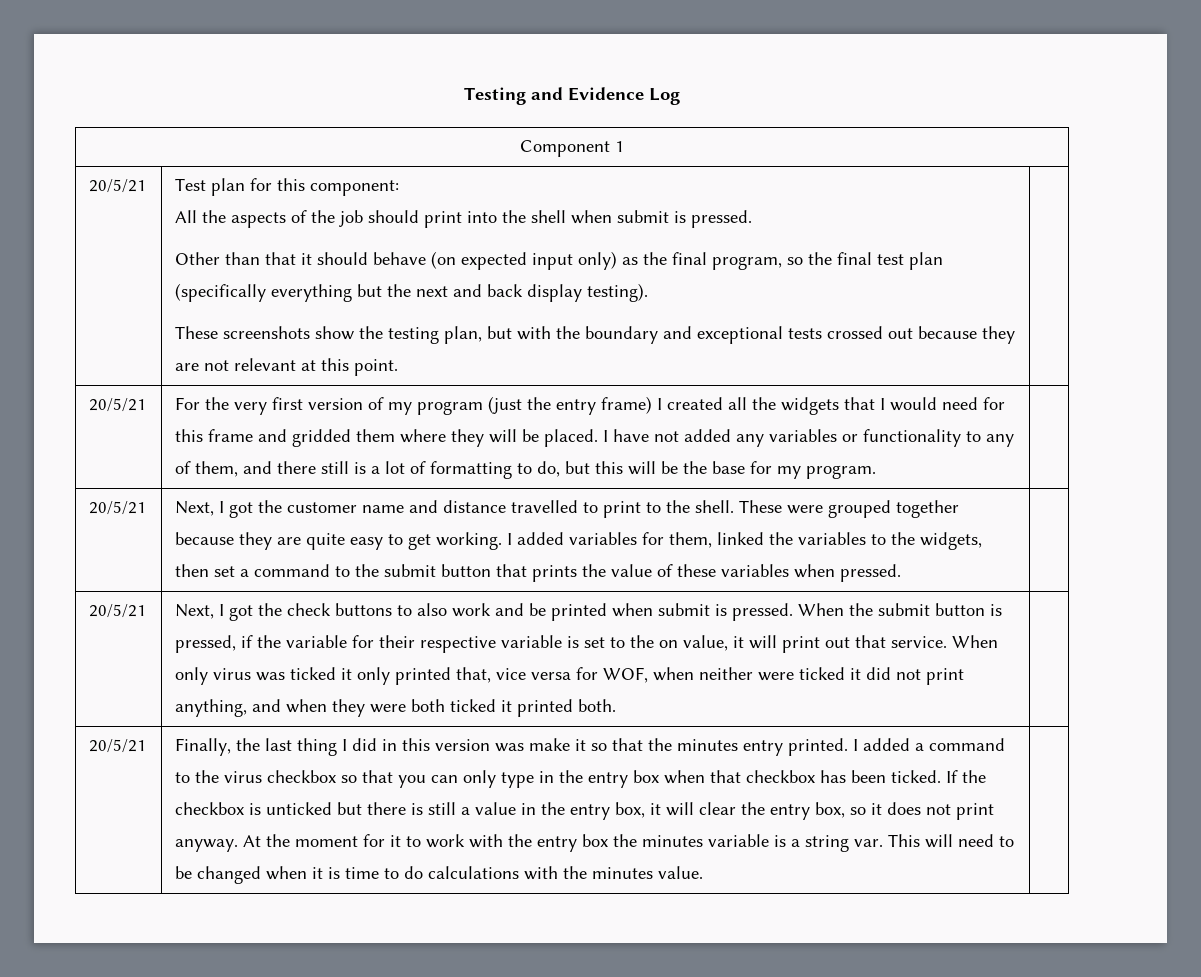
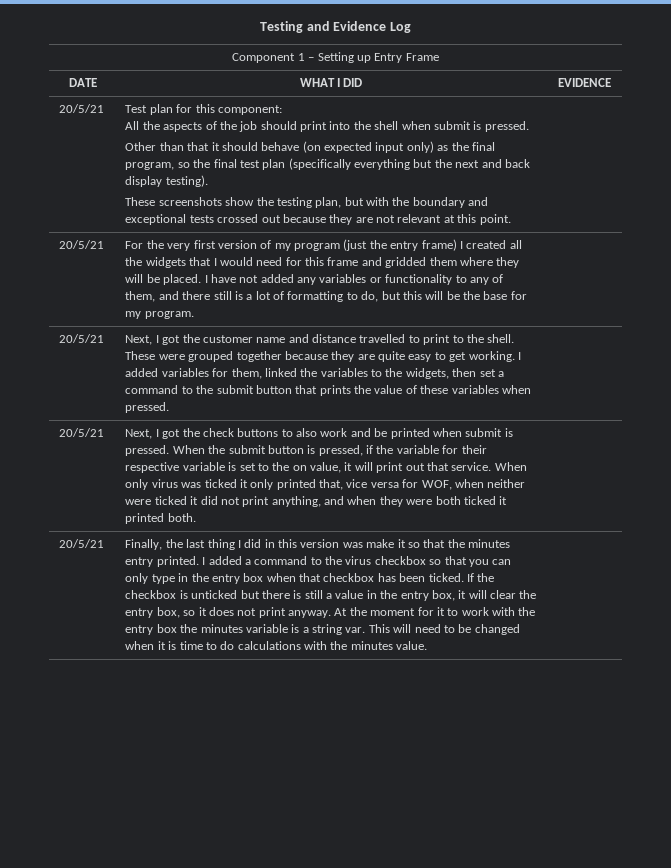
(624, 146) none -> [308,52,439,63] [68,78,97,87] [299,78,363,87] [557,78,611,87] – Setting up Entry Frame // DATE | WHAT I DID | EVIDENCE

